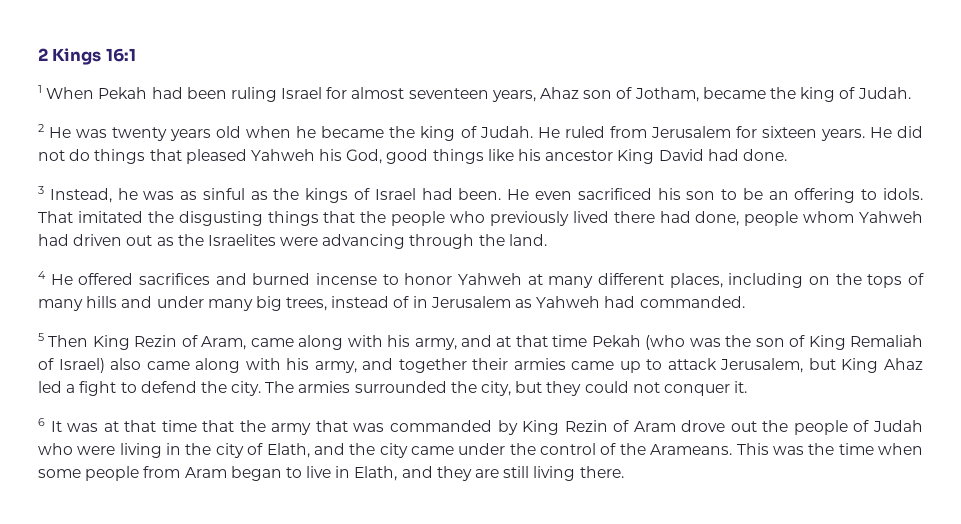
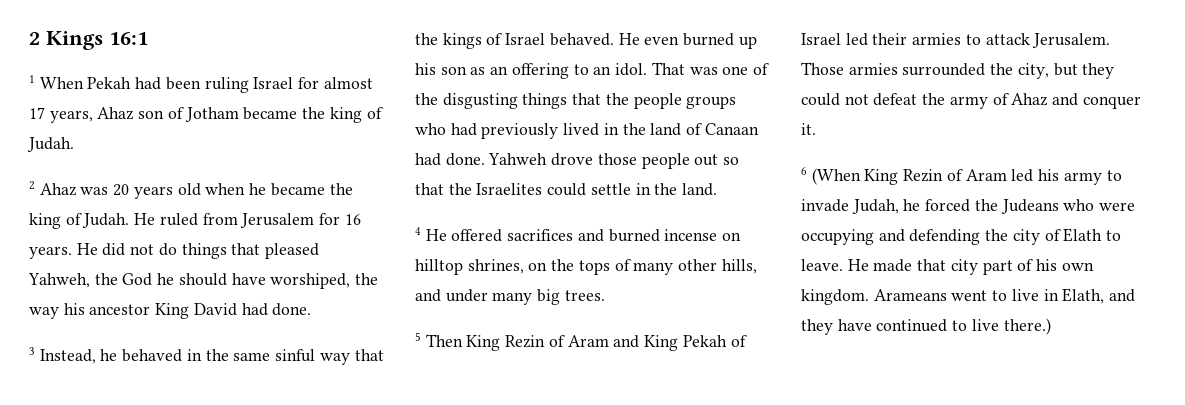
[408,88,489,99] seventeen -> [29,107,45,119] 17
[634,87,699,102] Jotham, -> [184,107,239,122] Jotham
[49,127,168,141] He was twenty -> [39,183,130,196] Ahaz was 20
[761,126,817,138] sixteen -> [344,214,361,225] 16
[250,149,514,164] Yahweh his God, good things like -> [28,273,379,289] [29,307,59,319] Yahweh, the God he should have worshiped, the way
[143,188,923,203] [38,211,143,223] was as sinful as the kings of Israel had been. He even sacrificed his son to be an offering to idols. That imitated -> [122,349,384,365] [415,33,757,49] [415,62,769,79] behaved in the same sinful way that the kings of Israel behaved. He even burned up his son as an offering to an idol. That was one of
[450,211,923,226] [38,234,475,249] who previously lived there had done, people whom Yahweh had driven out as the Israelites were advancing through -> [686,96,737,109] [415,123,759,139] [415,153,740,169] [415,183,651,196] groups who had previously lived in the land of Canaan had done. Yahweh drove those people out so that the Israelites could settle in
[382,273,804,288] to honor Yahweh at many different places, including -> [722,232,742,241] [415,259,524,275] on hilltop shrines,
[86,296,118,308] hills -> [678,259,757,274] other hills,
[286,296,745,311] trees, instead of in Jerusalem as Yahweh had commanded. -> [564,290,605,301] trees.
[201,335,924,350] [38,358,923,373] [38,381,295,396] Aram, came along with his army, and at that time Pekah (who was the son of King Remaliah of Israel) also came along with his army, and together their armies came up to attack Jerusalem, but King Ahaz led a fight to defend the city. The -> [567,335,747,351] [801,33,1111,48] [801,62,844,75] Aram and King Pekah of Israel led their armies to attack Jerusalem. Those
[663,381,748,396] [38,418,923,435] [38,443,924,458] [38,466,282,481] conquer it. // 6 It was at that time that the army that was commanded by King Rezin of Aram drove out the people of Judah who were living in the city of Elath, and the city came under the control of the Arameans. This was the time when some people from Aram began -> [873,93,1141,109] [801,123,816,135] [801,167,1122,185] [801,199,1136,214] [801,228,1122,245] [801,259,1094,275] [801,289,988,305] defeat the army of Ahaz and conquer it. // 6 (When King Rezin of Aram led his army to invade Judah, he forced the Judeans who were occupying and defending the city of Elath to leave. He made that city part of his own kingdom. Arameans went
[475,466,624,481] are still living there. -> [837,318,1051,335] have continued to live there.)

